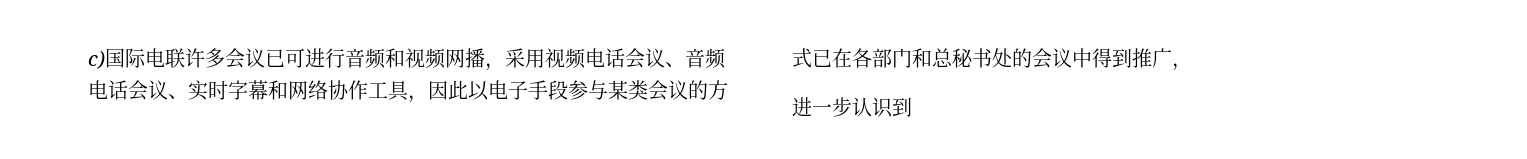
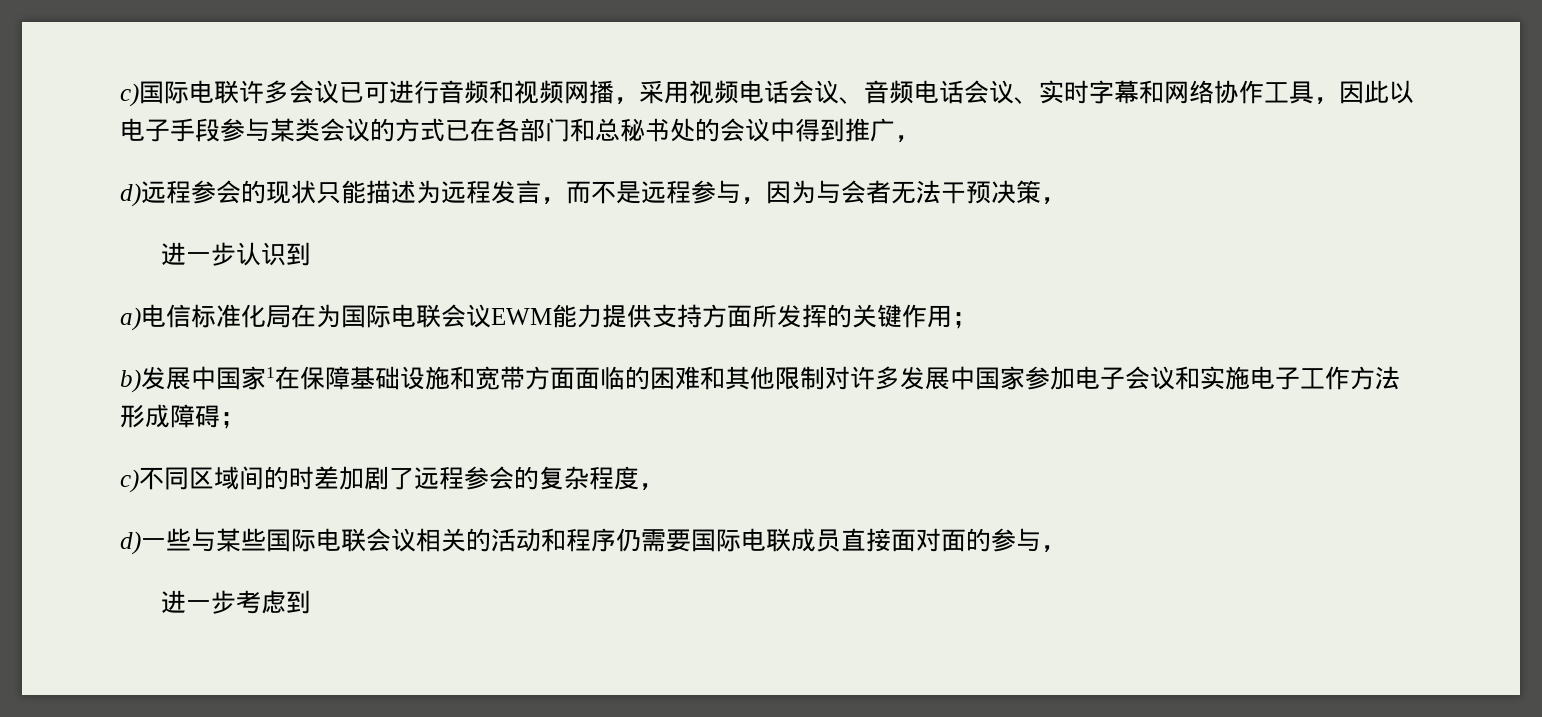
[792,97,893,118] 进一步认识 -> [120,180,1066,207] [161,242,312,266] [120,304,977,331] [120,366,1400,393] [120,404,245,429] [120,466,664,493] [120,528,1066,555] [161,590,287,614] d)远程参会的现状只能描述为远程发言，而不是远程参与，因为与会者无法干预决策， // 进一步认识到 // a)电信标准化局在为国际电联会议EWM能力提供支持方面所发挥的关键作用； // b)发展中国家1在保障基础设施和宽带方面面临的困难和其他限制对许多发展中国家参加电子会议和实施电子工作方法形成障碍； // c)不同区域间的时差加剧了远程参会的复杂程度， // d)一些与某些国际电联会议相关的活动和程序仍需要国际电联成员直接面对面的参与， // 进一步考虑

